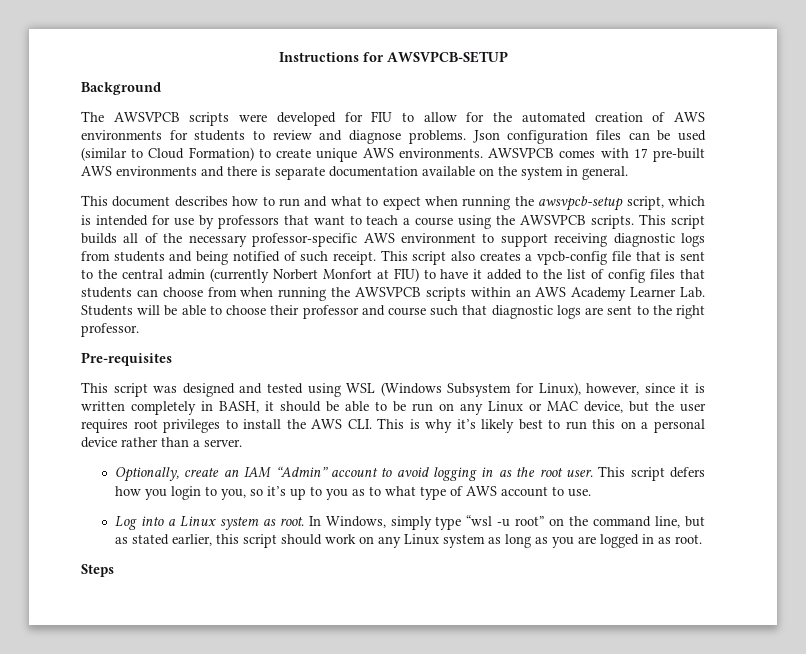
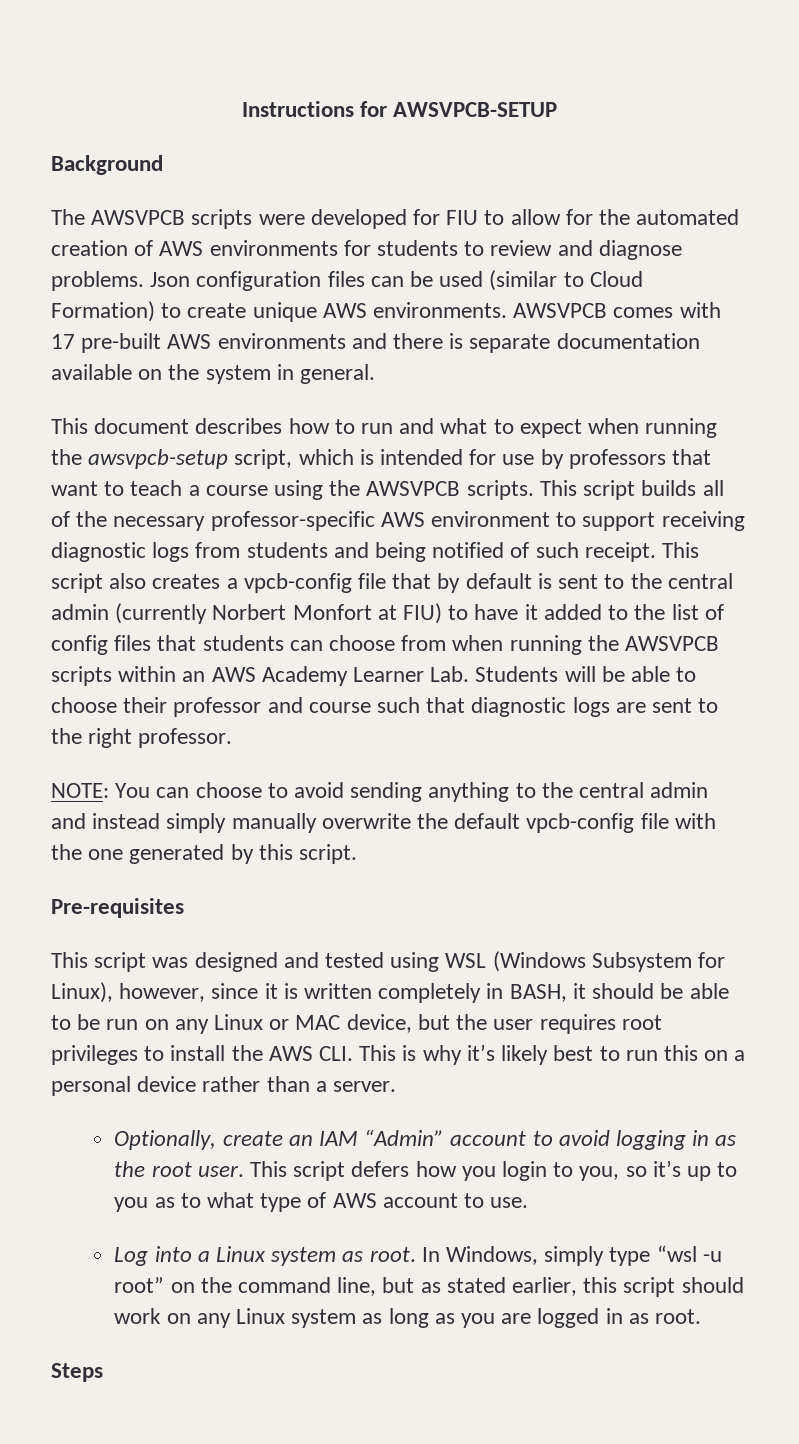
(661, 256) none -> [437,573,532,593] by default
(139, 330) none -> [51,782,709,802] [51,813,716,833] [51,844,358,864] // NOTE: You can choose to avoid sending anything to the central admin and instead simply manually overwrite the default vpcb-config file with the one generated by this script.

